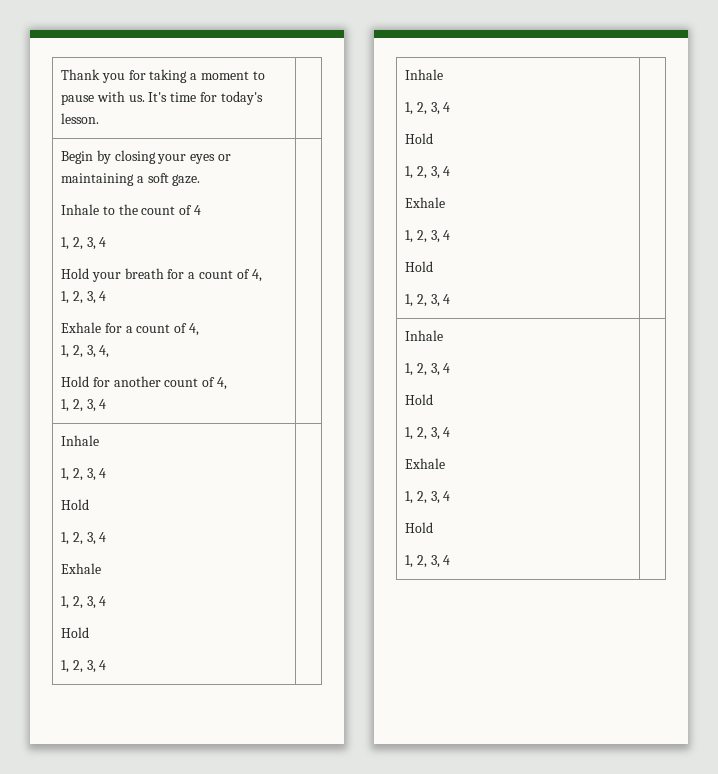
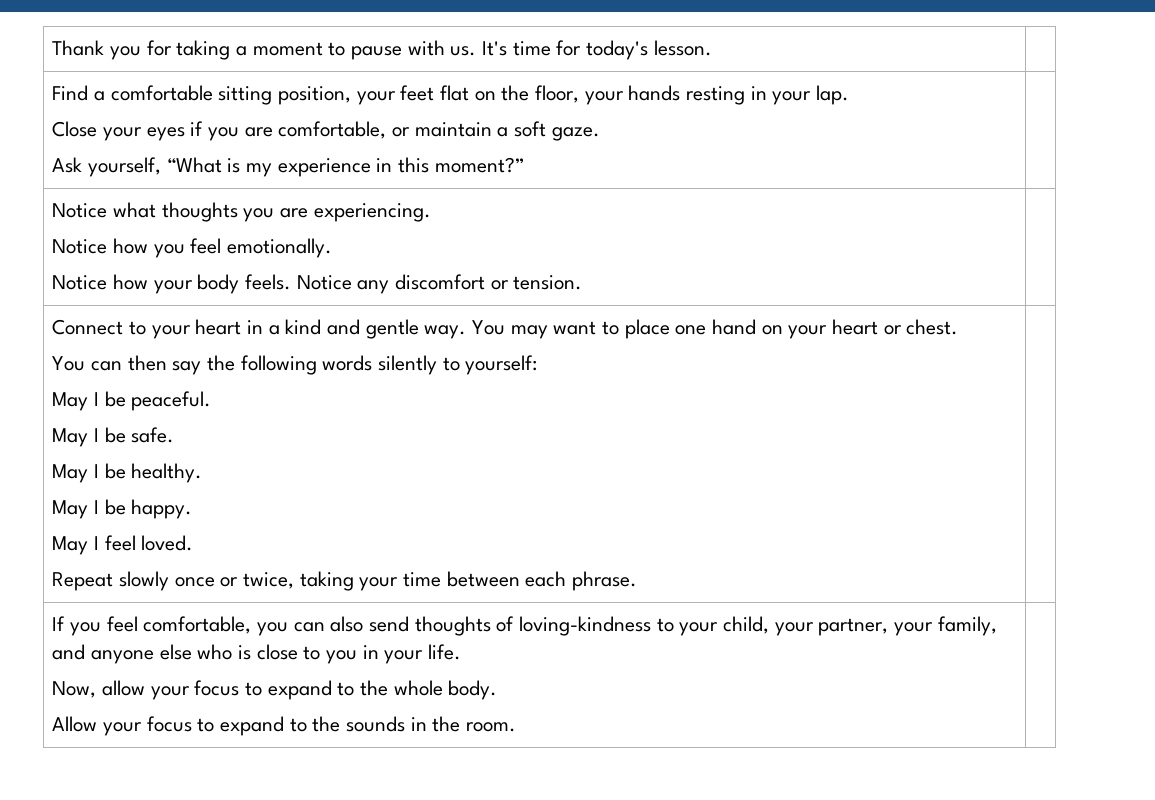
[61,150,231,164] [61,173,201,186] [61,204,201,215] [61,237,107,250] [61,268,262,282] [61,291,107,304] [61,322,199,336] [61,345,110,358] [61,376,227,390] [61,399,107,412] [61,435,100,446] [61,468,107,481] [61,499,90,510] [61,532,107,545] [61,563,102,574] [61,596,107,609] [61,627,90,638] [61,660,107,673] [405,69,444,80] [405,102,451,115] [405,133,434,144] [405,166,451,179] [405,197,446,208] [405,230,451,243] [405,261,434,272] [405,294,451,307] [405,330,444,341] [405,363,451,376] [405,394,434,405] [405,427,451,440] [405,458,446,469] [405,491,451,504] [405,522,434,533] [405,555,451,568] Begin by closing your eyes or maintaining a soft gaze. // Inhale to the count of 4 // 1, 2, 3, 4 // Hold your breath for a count of 4, // 1, 2, 3, 4 // Exhale for a count of 4, // 1, 2, 3, 4, // Hold for another count of 4, // 1, 2, 3, 4 | // Inhale // 1, 2, 3, 4 // Hold // 1, 2, 3, 4 // Exhale // 1, 2, 3, 4 // Hold // 1, 2, 3, 4 | // Inhale // 1, 2, 3, 4 // Hold // 1, 2, 3, 4 // Exhale // 1, 2, 3, 4 // Hold // 1, 2, 3, 4 | // Inhale // 1, 2, 3, 4 // Hold // 1, 2, 3, 4 // Exhale // 1, 2, 3, 4 // Hold // 1, 2, 3, 4 -> [52,85,850,105] [52,121,600,141] [52,157,524,177] [52,202,431,222] [52,238,333,258] [52,274,583,294] [52,319,959,339] [52,355,538,375] [52,391,212,411] [52,427,175,447] [52,463,203,483] [52,499,193,519] [52,535,194,555] [52,571,638,591] [52,616,997,636] [52,644,462,664] [52,680,498,700] [52,716,517,736] Find a comfortable sitting position, your feet flat on the floor, your hands resting in your lap. // Close your eyes if you are comfortable, or maintain a soft gaze. // Ask yourself, “What is my experience in this moment?” | // Notice what thoughts you are experiencing. // Notice how you feel emotionally. // Notice how your body feels. Notice any discomfort or tension. | // Connect to your heart in a kind and gentle way. You may want to place one hand on your heart or chest. // You can then say the following words silently to yourself: // May I be peaceful. // May I be safe. // May I be healthy. // May I be happy. // May I feel loved. // Repeat slowly once or twice, taking your time between each phrase. | // If you feel comfortable, you can also send thoughts of loving-kindness to your child, your partner, your family, and anyone else who is close to you in your life. // Now, allow your focus to expand to the whole body. // Allow your focus to expand to the sounds in the room.

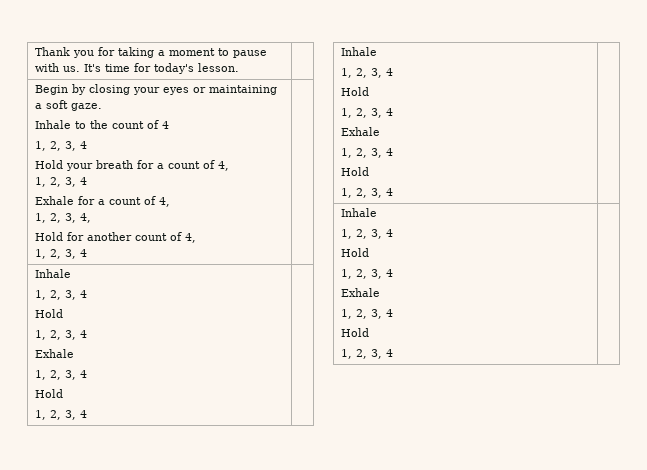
[52,85,850,105] [52,121,600,141] [52,157,524,177] [52,202,431,222] [52,238,333,258] [52,274,583,294] [52,319,959,339] [52,355,538,375] [52,391,212,411] [52,427,175,447] [52,463,203,483] [52,499,193,519] [52,535,194,555] [52,571,638,591] [52,616,997,636] [52,644,462,664] [52,680,498,700] [52,716,517,736] Find a comfortable sitting position, your feet flat on the floor, your hands resting in your lap. // Close your eyes if you are comfortable, or maintain a soft gaze. // Ask yourself, “What is my experience in this moment?” | // Notice what thoughts you are experiencing. // Notice how you feel emotionally. // Notice how your body feels. Notice any discomfort or tension. | // Connect to your heart in a kind and gentle way. You may want to place one hand on your heart or chest. // You can then say the following words silently to yourself: // May I be peaceful. // May I be safe. // May I be healthy. // May I be happy. // May I feel loved. // Repeat slowly once or twice, taking your time between each phrase. | // If you feel comfortable, you can also send thoughts of loving-kindness to your child, your partner, your family, and anyone else who is close to you in your life. // Now, allow your focus to expand to the whole body. // Allow your focus to expand to the sounds in the room. -> [35,84,278,95] [35,100,103,111] [35,120,170,129] [35,141,88,151] [35,160,230,171] [35,177,88,187] [35,196,171,207] [35,213,92,223] [35,232,197,243] [35,249,88,259] [35,269,72,278] [35,290,88,300] [35,309,64,318] [35,330,88,340] [35,349,75,358] [35,370,88,380] [35,389,64,398] [35,410,88,420] [341,47,378,56] [341,68,394,78] [341,87,370,96] [341,108,394,118] [341,127,381,136] [341,148,394,158] [341,167,370,176] [341,188,394,198] [341,208,378,217] [341,229,394,239] [341,248,370,257] [341,269,394,279] [341,288,381,297] [341,309,394,319] [341,328,370,337] [341,349,394,359] Begin by closing your eyes or maintaining a soft gaze. // Inhale to the count of 4 // 1, 2, 3, 4 // Hold your breath for a count of 4, // 1, 2, 3, 4 // Exhale for a count of 4, // 1, 2, 3, 4, // Hold for another count of 4, // 1, 2, 3, 4 | // Inhale // 1, 2, 3, 4 // Hold // 1, 2, 3, 4 // Exhale // 1, 2, 3, 4 // Hold // 1, 2, 3, 4 | // Inhale // 1, 2, 3, 4 // Hold // 1, 2, 3, 4 // Exhale // 1, 2, 3, 4 // Hold // 1, 2, 3, 4 | // Inhale // 1, 2, 3, 4 // Hold // 1, 2, 3, 4 // Exhale // 1, 2, 3, 4 // Hold // 1, 2, 3, 4

